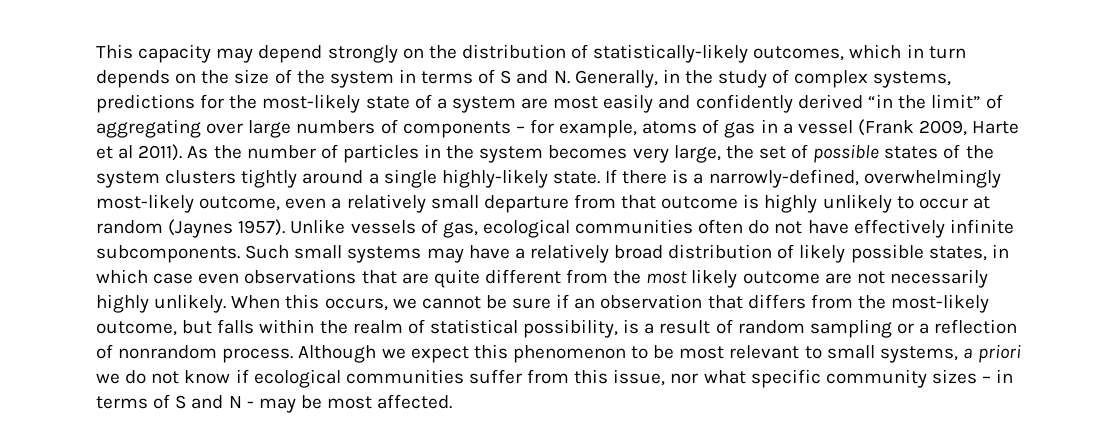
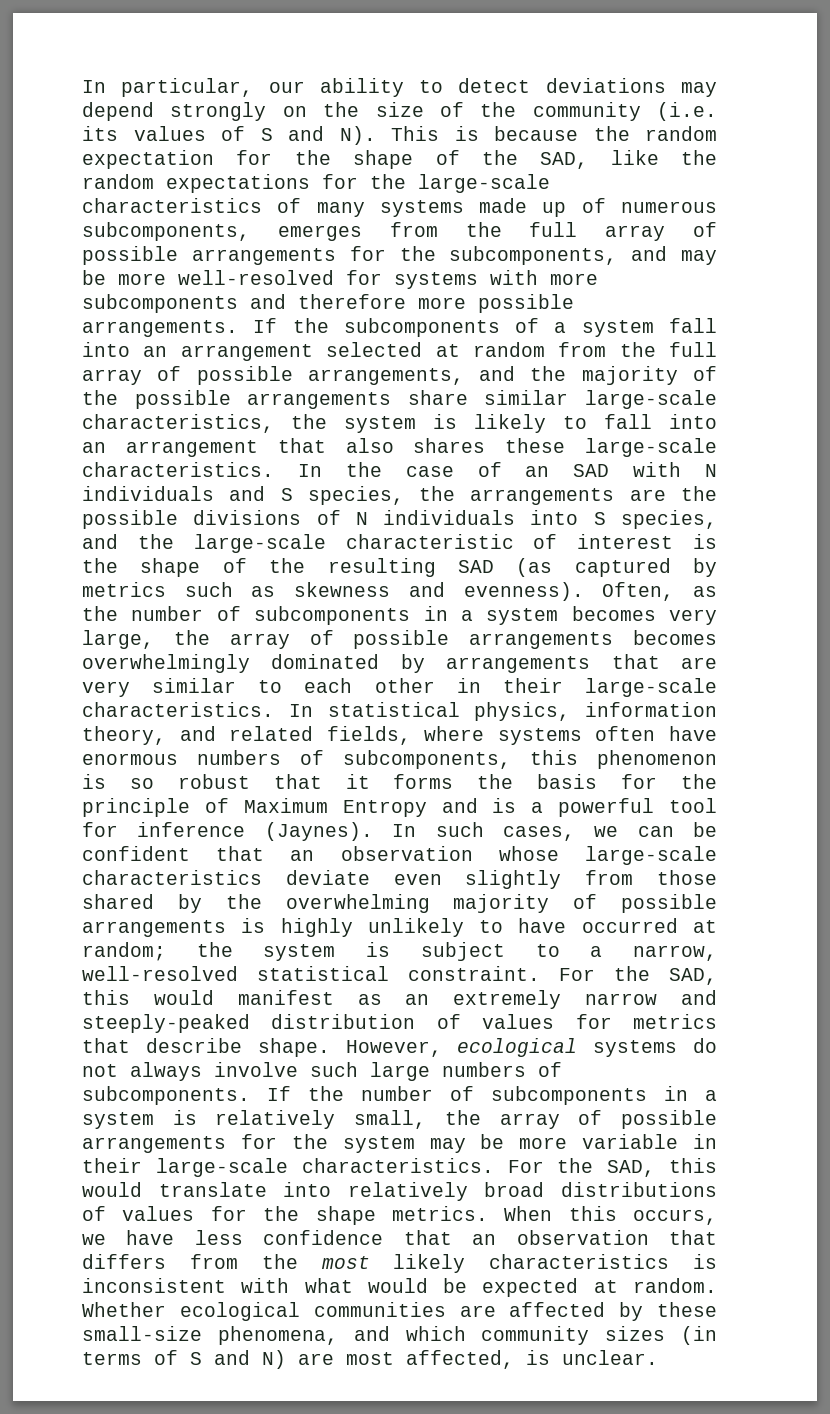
[96,44,212,63] This capacity -> [82,78,666,97] In particular, our ability to detect deviations
[461,44,966,63] [96,69,952,88] [96,94,1004,113] [96,119,1020,138] [96,144,475,163] distribution of statistically-likely outcomes, which in turn depends on the size of the system in terms of S and N. Generally, in the study of complex systems, predictions for the most-likely state of a system are most easily and confidently derived “in the limit” of aggregating over large numbers of components – for example, atoms of gas in a vessel (Frank 2009, Harte et al 2011). As the number of particles in the -> [375,102,717,121] [82,126,717,145] [82,150,717,169] [82,174,550,193] [82,198,717,217] [82,222,717,241] [82,246,717,265] [82,270,598,289] [82,294,574,313] [82,318,717,337] [82,342,717,361] [82,366,717,385] [82,390,717,409] [82,414,717,433] [82,438,717,457] [82,462,717,477] [82,486,717,505] [82,510,717,529] [82,534,717,553] [82,558,717,577] [82,582,717,601] [82,606,473,625] size of the community (i.e. its values of S and N). This is because the random expectation for the shape of the SAD, like the random expectations for the large-scale characteristics of many systems made up of numerous subcomponents, emerges from the full array of possible arrangements for the subcomponents, and may be more well-resolved for systems with more subcomponents and therefore more possible arrangements. If the subcomponents of a system fall into an arrangement selected at random from the full array of possible arrangements, and the majority of the possible arrangements share similar large-scale characteristics, the system is likely to fall into an arrangement that also shares these large-scale characteristics. In the case of an SAD with N individuals and S species, the arrangements are the possible divisions of N individuals into S species, and the large-scale characteristic of interest is the shape of the resulting SAD (as captured by metrics such as skewness and evenness). Often, as the number of subcomponents in a
[758,144,994,163] [96,169,1001,188] [96,194,990,213] [96,219,1014,238] [96,244,1009,263] [96,269,988,288] [96,294,570,313] set of possible states of the system clusters tightly around a single highly-likely state. If there is a narrowly-defined, overwhelmingly most-likely outcome, even a relatively small departure from that outcome is highly unlikely to occur at random (Jaynes 1957). Unlike vessels of gas, ecological communities often do not have effectively infinite subcomponents. Such small systems may have a relatively broad distribution of likely possible states, in which case even observations that are quite different from the most likely outcome are not necessarily highly unlikely. When this occurs, we cannot be sure if -> [229,630,717,649] [82,654,717,673] [82,678,718,697] [82,702,717,721] [82,726,717,745] [82,750,717,769] [82,774,718,789] [82,798,717,817] [82,822,717,841] [82,846,717,865] [82,870,717,889] [82,894,717,913] [82,918,717,937] [82,942,717,961] [82,966,717,985] [82,990,717,1009] [82,1014,717,1033] [82,1038,717,1057] [82,1062,562,1081] [82,1086,717,1105] [82,1110,717,1129] [82,1134,717,1153] [82,1158,717,1177] [82,1182,717,1201] [82,1206,717,1225] [82,1230,452,1245] array of possible arrangements becomes overwhelmingly dominated by arrangements that are very similar to each other in their large-scale characteristics. In statistical physics, information theory, and related fields, where systems often have enormous numbers of subcomponents, this phenomenon is so robust that it forms the basis for the principle of Maximum Entropy and is a powerful tool for inference (Jaynes). In such cases, we can be confident that an observation whose large-scale characteristics deviate even slightly from those shared by the overwhelming majority of possible arrangements is highly unlikely to have occurred at random; the system is subject to a narrow, well-resolved statistical constraint. For the SAD, this would manifest as an extremely narrow and steeply-peaked distribution of values for metrics that describe shape. However, ecological systems do not always involve such large numbers of subcomponents. If the number of subcomponents in a system is relatively small, the array of possible arrangements for the system may be more variable in their large-scale characteristics. For the SAD, this would translate into relatively broad distributions of values for the shape metrics. When this occurs, we have less confidence that
[891,294,990,313] [96,319,1018,338] [96,344,1022,363] [96,369,1014,388] [96,394,453,413] most-likely outcome, but falls within the realm of statistical possibility, is a result of random sampling or a reflection of nonrandom process. Although we expect this phenomenon to be most relevant to small systems, a priori we do not know if ecological communities suffer from this issue, nor what specific community sizes – in terms of S and N - may be most affected. -> [321,1254,717,1273] [82,1278,717,1297] [82,1302,717,1321] [82,1326,717,1345] [82,1350,658,1369] most likely characteristics is inconsistent with what would be expected at random. Whether ecological communities are affected by these small-size phenomena, and which community sizes (in terms of S and N) are most affected, is unclear.

